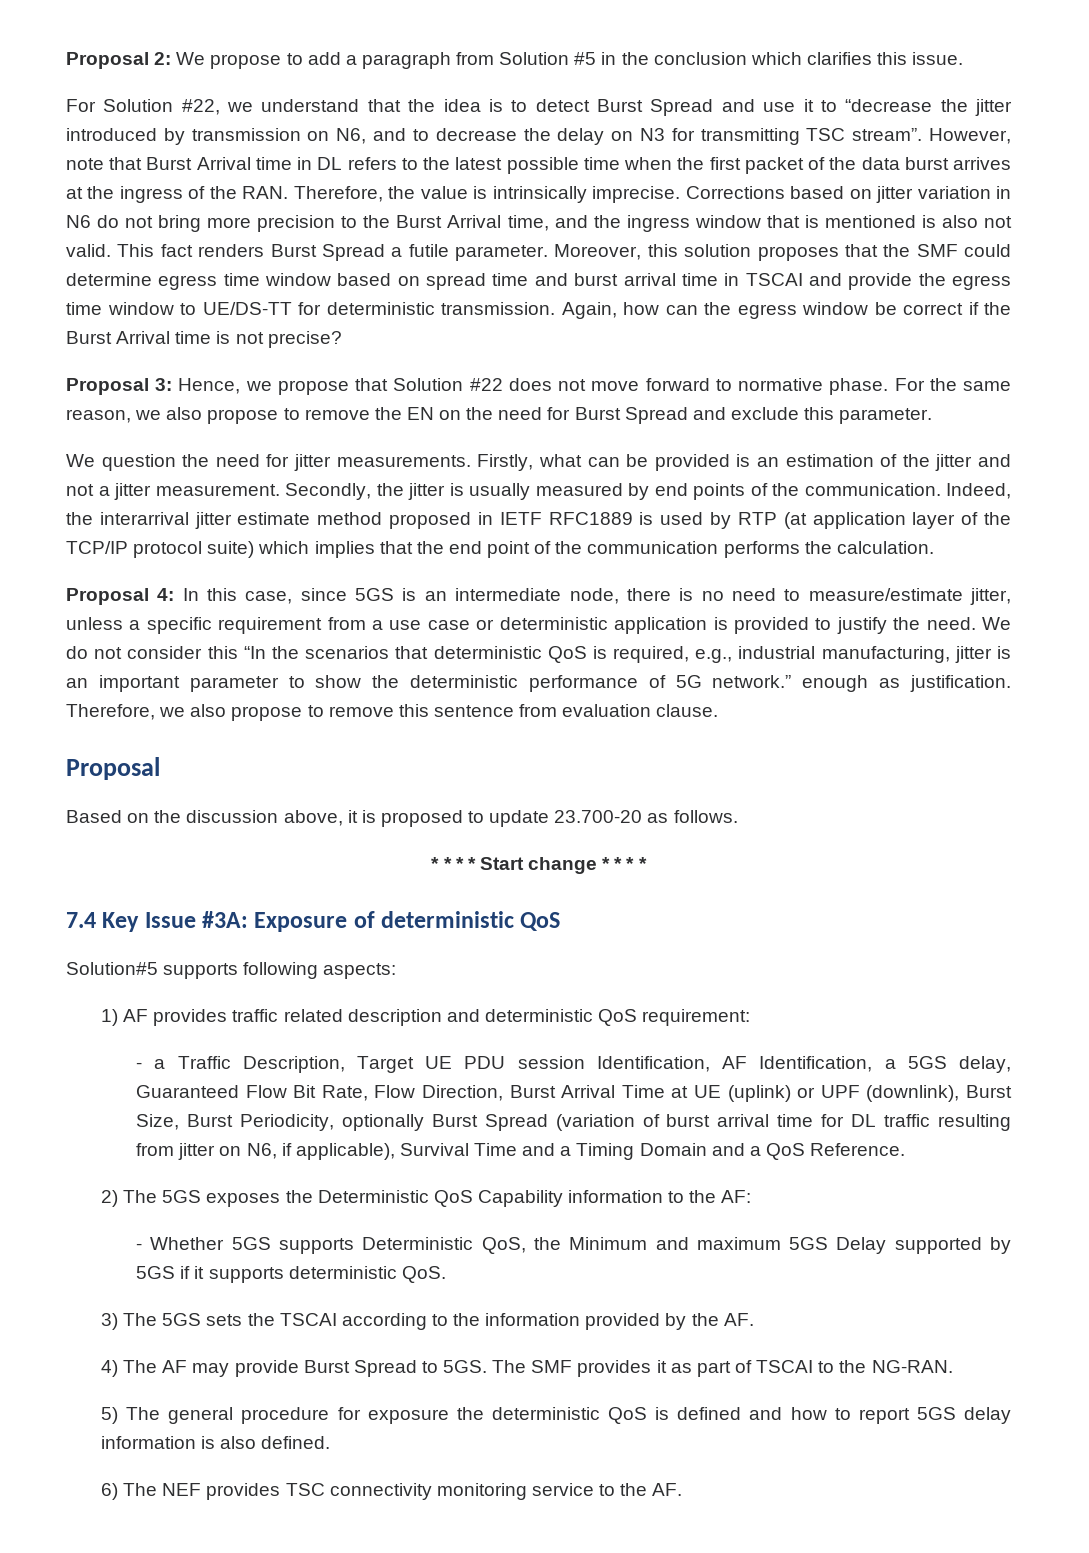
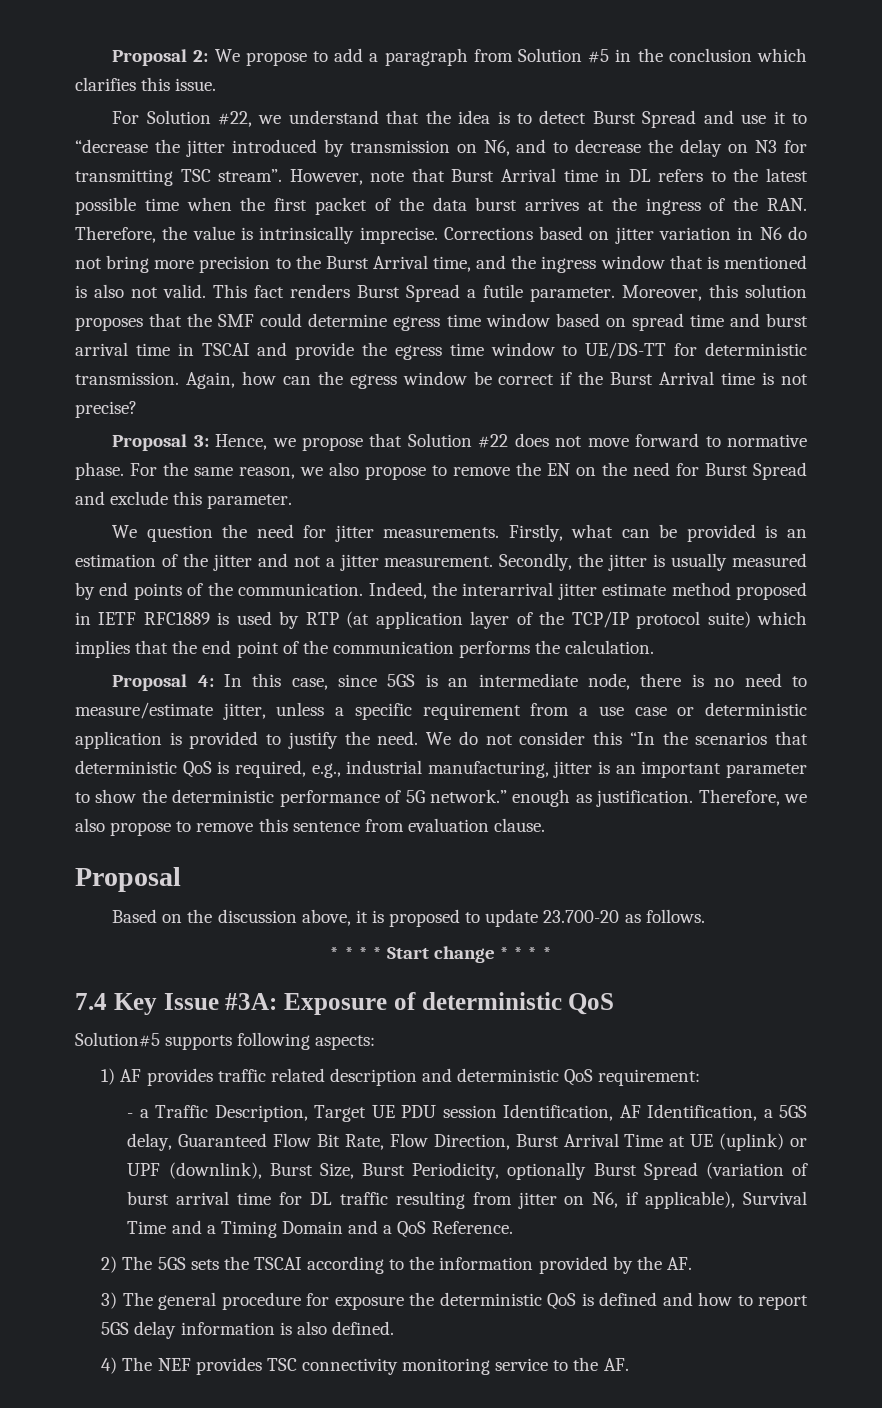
[206,1190,752,1207] [136,1237,1011,1254] [136,1266,446,1283] [101,1313,202,1330] exposes the Deterministic QoS Capability information to the AF: // - Whether 5GS supports Deterministic QoS, the Minimum and maximum 5GS Delay supported by 5GS if it supports deterministic QoS. // 3) The 5GS -> (186, 1263) none
[101,1360,953,1377] [101,1407,119,1424] 4) The AF may provide Burst Spread to 5GS. The SMF provides it as part of TSCAI to the NG-RAN. // 5) -> [101,1292,118,1309] 3)
[101,1483,119,1500] 6) -> [101,1357,118,1374] 4)

